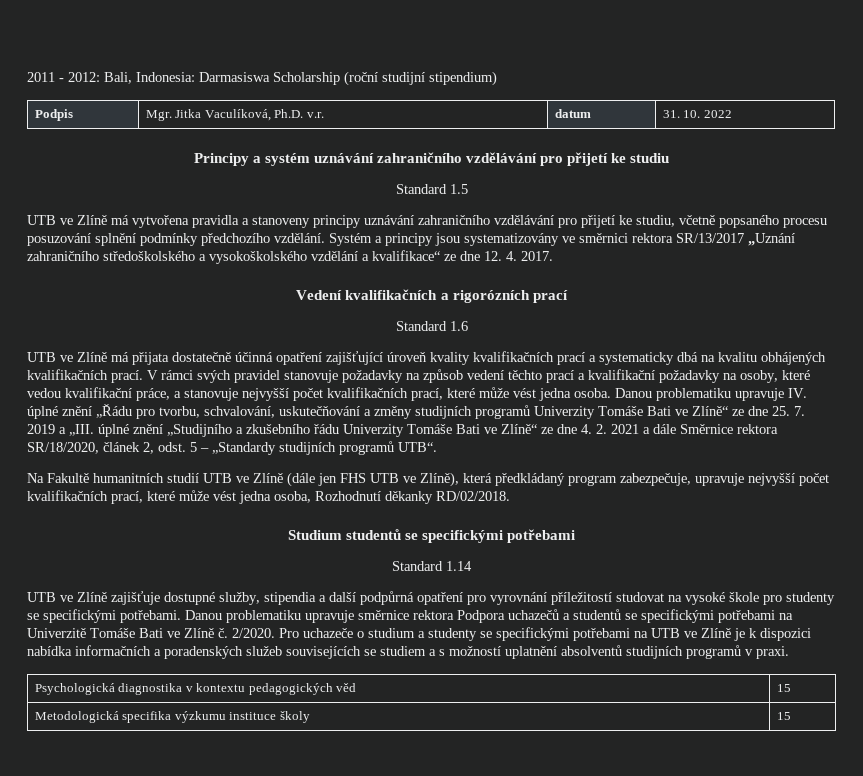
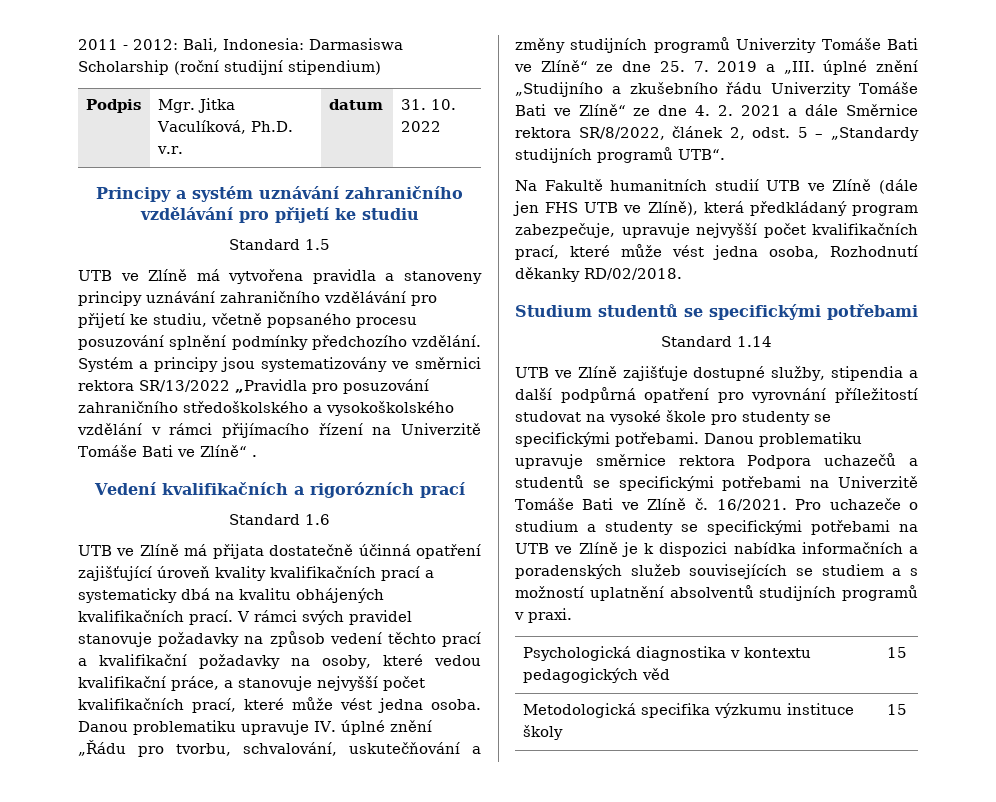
[676,233,795,246] SR/13/2017 „Uznání -> [139,379,429,394] SR/13/2022 „Pravidla pro posuzování
[362,250,553,261] a kvalifikace“ ze dne 12. 4. 2017. -> [150,423,481,438] [78,445,257,457] v rámci přijímacího řízení na Univerzitě Tomáše Bati ve Zlíně“ .
[27,442,99,454] SR/18/2020, -> [578,127,665,140] SR/8/2022,
[232,628,275,638] 2/2020. -> [716,499,787,511] 16/2021.

